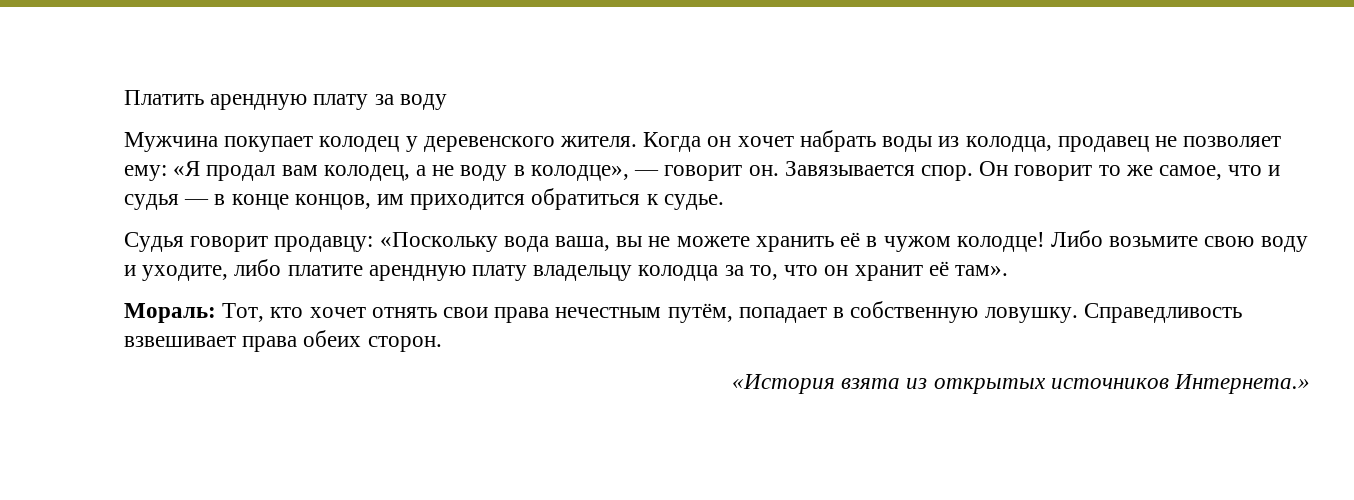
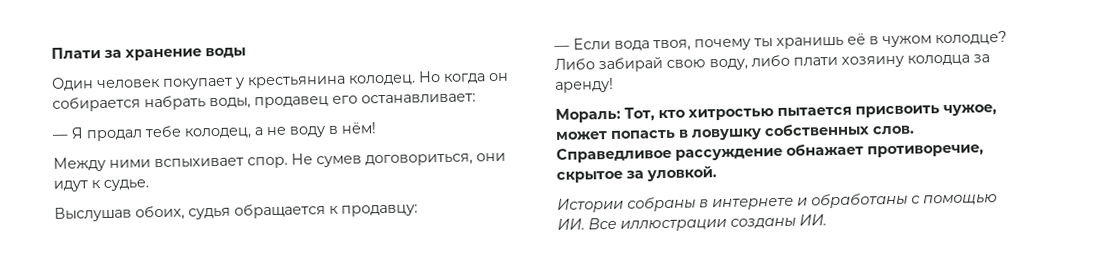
[124,90,447,110] [124,130,1282,152] [124,161,318,181] Платить арендную плату за воду // Мужчина покупает колодец у деревенского жителя. Когда он хочет набрать воды из колодца, продавец не позволяет ему: «Я продал вам -> [51,47,246,61] [51,71,509,91] [52,93,476,112] [52,125,181,142] Плати за хранение воды // Один человек покупает у крестьянина колодец. Но когда он собирается набрать воды, продавец его останавливает: // — Я продал тебе
[530,161,1281,181] [124,188,724,210] [124,230,1308,252] [124,259,1008,281] [124,301,1242,323] [124,330,442,352] [731,374,1310,394] колодце», — говорит он. Завязывается спор. Он говорит то же самое, что и судья — в конце концов, им приходится обратиться к судье. // Судья говорит продавцу: «Поскольку вода ваша, вы не можете хранить её в чужом колодце! Либо возьмите свою воду и уходите, либо платите арендную плату владельцу колодца за то, что он хранит её там». // Мораль: Тот, кто хочет отнять свои права нечестным путём, попадает в собственную ловушку. Справедливость взвешивает права обеих сторон. // «История взята из открытых источников Интернета.» -> [341,122,376,134] [53,152,506,172] [53,179,149,192] [54,203,418,222] [554,30,1007,52] [554,54,990,73] [555,77,614,93] [555,104,997,123] [555,122,915,141] [556,142,984,163] [556,166,717,183] [557,192,998,213] [557,214,827,232] нём! // Между ними вспыхивает спор. Не сумев договориться, они идут к судье. // Выслушав обоих, судья обращается к продавцу: // — Если вода твоя, почему ты хранишь её в чужом колодце? Либо забирай свою воду, либо плати хозяину колодца за аренду! // Мораль: Тот, кто хитростью пытается присвоить чужое, может попасть в ловушку собственных слов. Справедливое рассуждение обнажает противоречие, скрытое за уловкой. // Истории собраны в интернете и обработаны с помощью ИИ. Все иллюстрации созданы ИИ.

